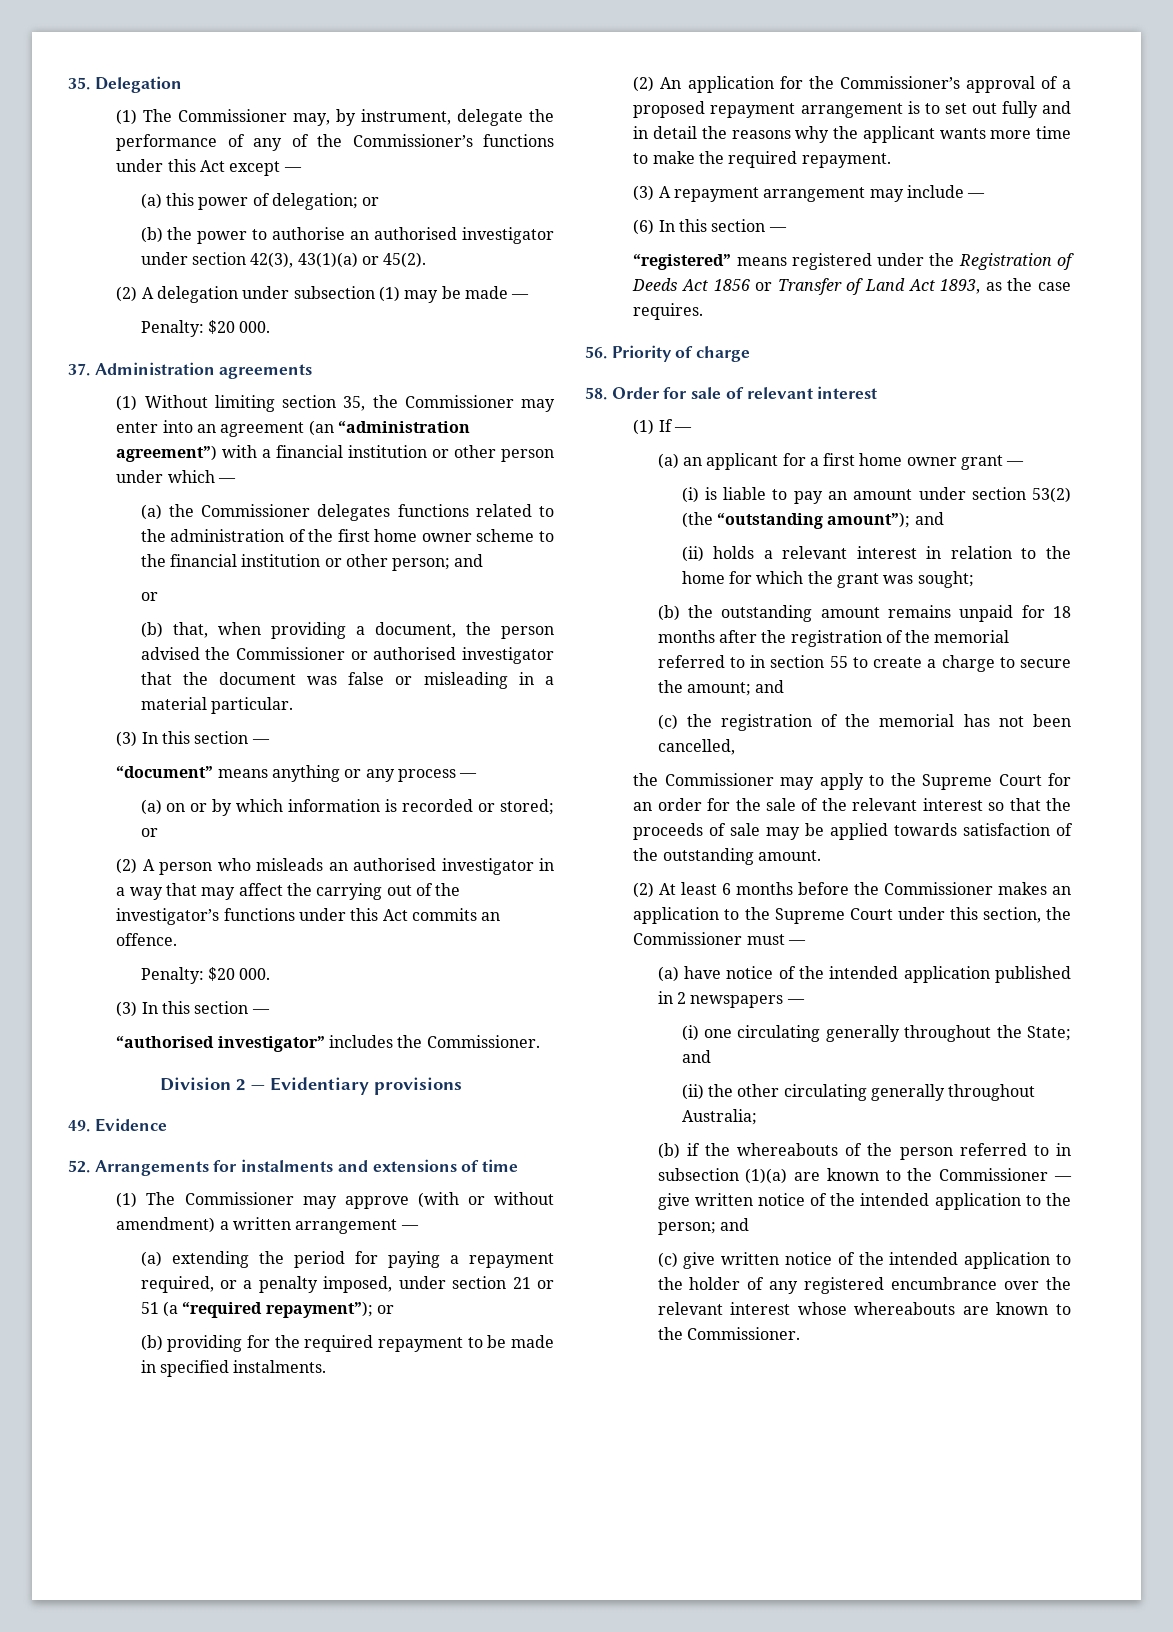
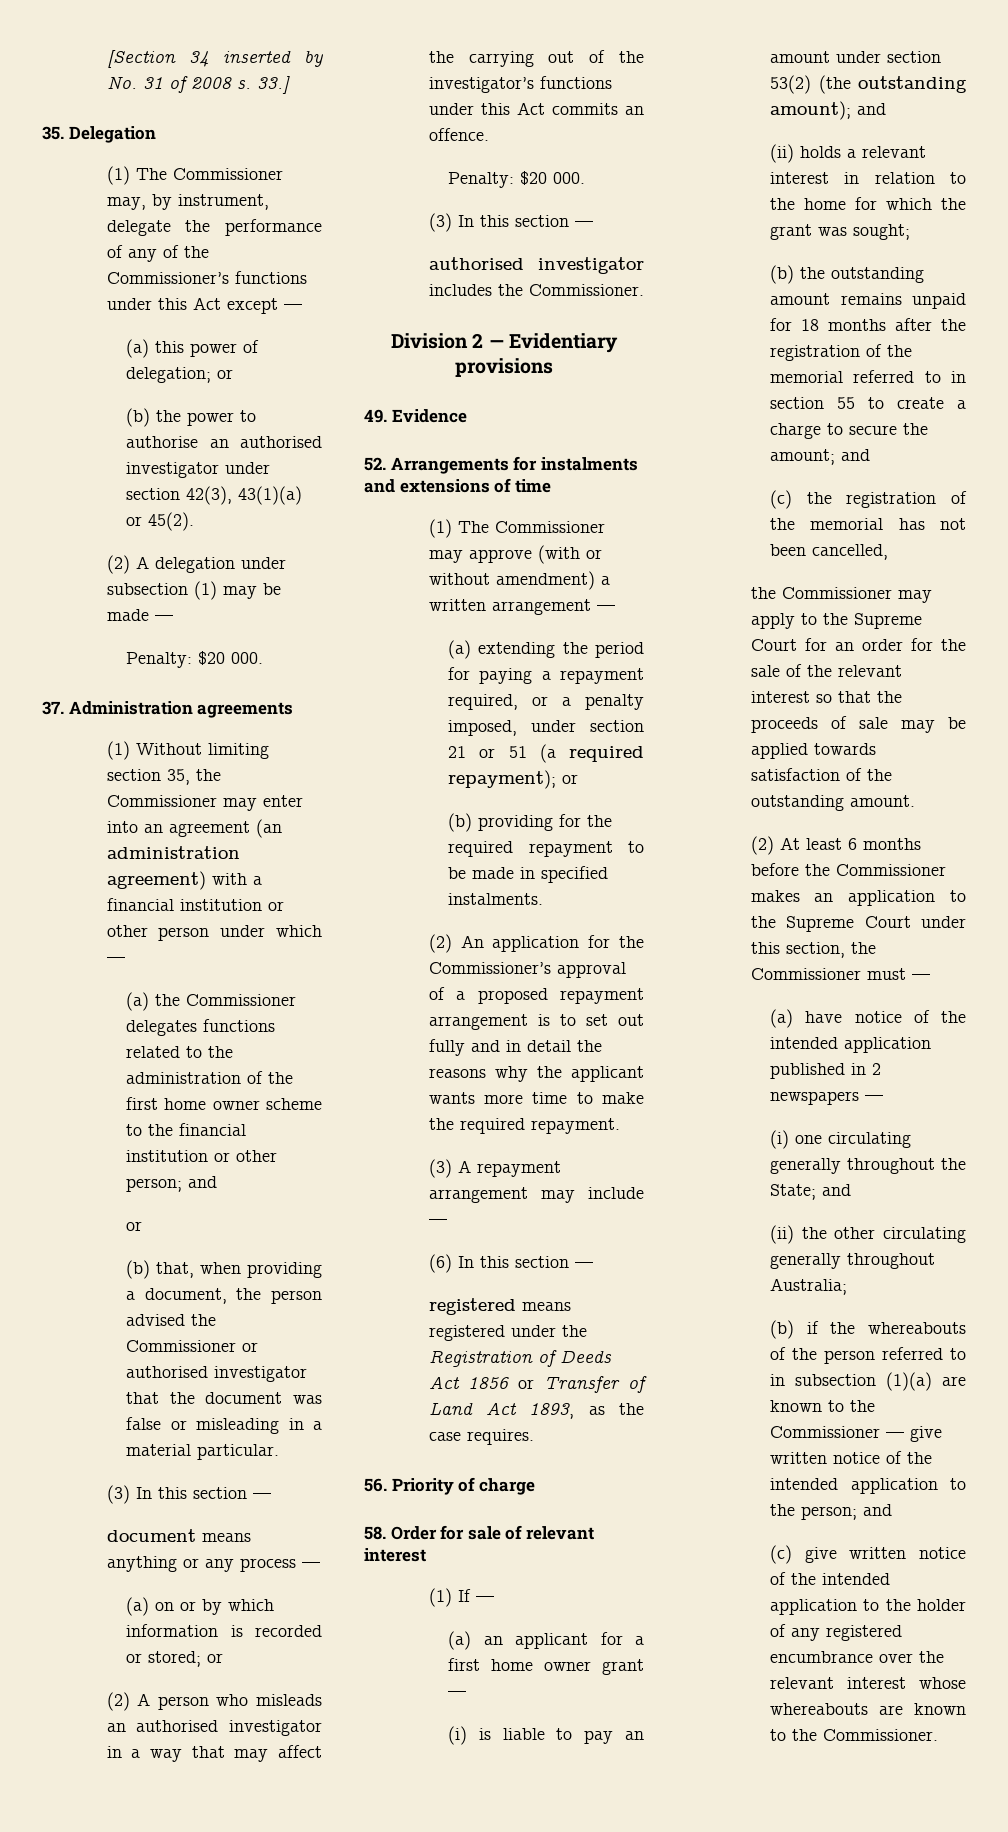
(68, 83) none -> [106,49,323,68] [106,76,290,94] [Section 34 inserted by No. 31 of 2008 s. 33.] //
[337,420,470,433] [116,445,218,462] “administration agreement”) -> [106,846,240,859] [106,871,206,890] administration agreement)
[116,765,214,778] “document” -> [106,1529,196,1542] document
[116,1035,325,1052] “authorised investigator” -> [428,257,644,274] authorised investigator
[182,1301,373,1318] “required repayment”); -> [569,746,644,762] [448,770,556,789] required repayment);
[633,253,732,270] “registered” -> [428,1298,516,1315] registered
[717,512,911,529] “outstanding amount”); -> [858,76,967,93] [770,101,851,120] outstanding amount);

